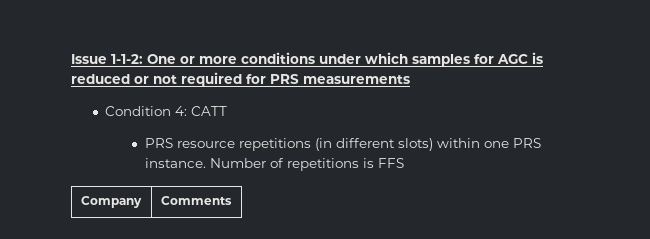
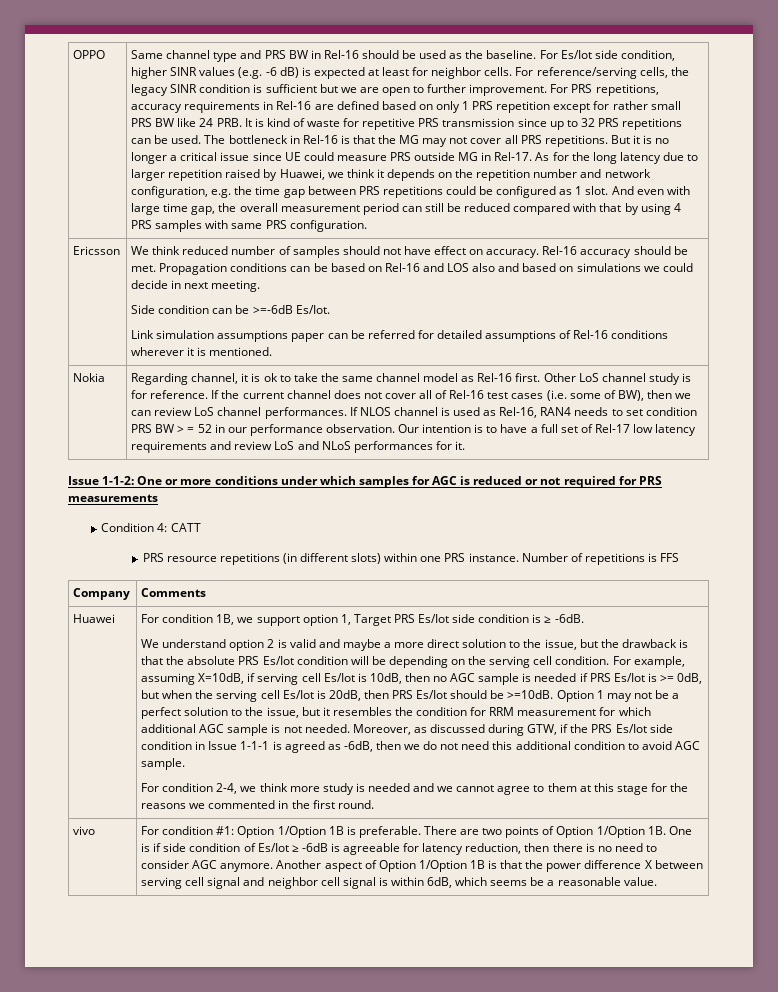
(71, 59) none -> [73,50,106,59] [131,50,675,62] [131,67,689,79] [131,84,659,96] [131,101,681,113] [131,118,683,130] [131,135,670,147] [131,152,699,164] [131,169,651,181] [131,186,690,198] [131,203,681,215] [131,220,367,232] [73,246,121,255] [131,246,688,258] [131,263,693,275] [131,280,261,292] [131,305,330,314] [131,330,669,342] [131,347,273,356] [73,373,106,382] [131,373,692,385] [131,390,692,401] [131,407,697,419] [131,424,697,436] [131,441,465,453] OPPO | Same channel type and PRS BW in Rel-16 should be used as the baseline. For Es/Iot side condition, higher SINR values (e.g. -6 dB) is expected at least for neighbor cells. For reference/serving cells, the legacy SINR condition is sufficient but we are open to further improvement. For PRS repetitions, accuracy requirements in Rel-16 are defined based on only 1 PRS repetition except for rather small PRS BW like 24 PRB. It is kind of waste for repetitive PRS transmission since up to 32 PRS repetitions can be used. The bottleneck in Rel-16 is that the MG may not cover all PRS repetitions. But it is no longer a critical issue since UE could measure PRS outside MG in Rel-17. As for the long latency due to larger repetition raised by Huawei, we think it depends on the repetition number and network configuration, e.g. the time gap between PRS repetitions could be configured as 1 slot. And even with large time gap, the overall measurement period can still be reduced compared with that by using 4 PRS samples with same PRS configuration. // Ericsson | We think reduced number of samples should not have effect on accuracy. Rel-16 accuracy should be met. Propagation conditions can be based on Rel-16 and LOS also and based on simulations we could decide in next meeting. // Side condition can be >=-6dB Es/Iot. // Link simulation assumptions paper can be referred for detailed assumptions of Rel-16 conditions wherever it is mentioned. // Nokia | Regarding channel, it is ok to take the same channel model as Rel-16 first. Other LoS channel study is for reference. If the current channel does not cover all of Rel-16 test cases (i.e. some of BW), then we can review LoS channel performances. If NLOS channel is used as Rel-16, RAN4 needs to set condition PRS BW > = 52 in our performance observation. Our intention is to have a full set of Rel-17 low latency requirements and review LoS and NLoS performances for it. //
(232, 200) none -> [73,614,116,623] [141,614,584,626] [141,639,689,651] [141,656,685,668] [141,673,703,685] [141,690,680,702] [141,707,651,719] [141,724,673,736] [141,741,701,753] [141,758,186,770] [141,783,689,795] [141,800,374,809] [73,826,96,835] [141,826,692,838] [141,843,658,855] [141,860,703,872] [141,877,657,889] // Huawei | For condition 1B, we support option 1, Target PRS Es/Iot side condition is ≥ -6dB. // We understand option 2 is valid and maybe a more direct solution to the issue, but the drawback is that the absolute PRS Es/Iot condition will be depending on the serving cell condition. For example, assuming X=10dB, if serving cell Es/Iot is 10dB, then no AGC sample is needed if PRS Es/Iot is >= 0dB, but when the serving cell Es/Iot is 20dB, then PRS Es/Iot should be >=10dB. Option 1 may not be a perfect solution to the issue, but it resembles the condition for RRM measurement for which additional AGC sample is not needed. Moreover, as discussed during GTW, if the PRS Es/Iot side condition in Issue 1-1-1 is agreed as -6dB, then we do not need this additional condition to avoid AGC sample. // For condition 2-4, we think more study is needed and we cannot agree to them at this stage for the reasons we commented in the first round. // vivo | For condition #1: Option 1/Option 1B is preferable. There are two points of Option 1/Option 1B. One is if side condition of Es/Iot ≥ -6dB is agreeable for latency reduction, then there is no need to consider AGC anymore. Another aspect of Option 1/Option 1B is that the power difference X between serving cell signal and neighbor cell signal is within 6dB, which seems be a reasonable value.

